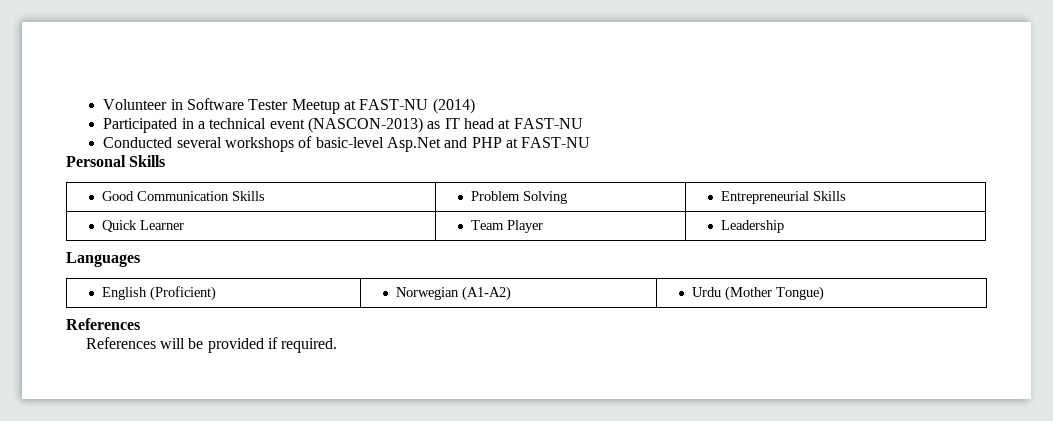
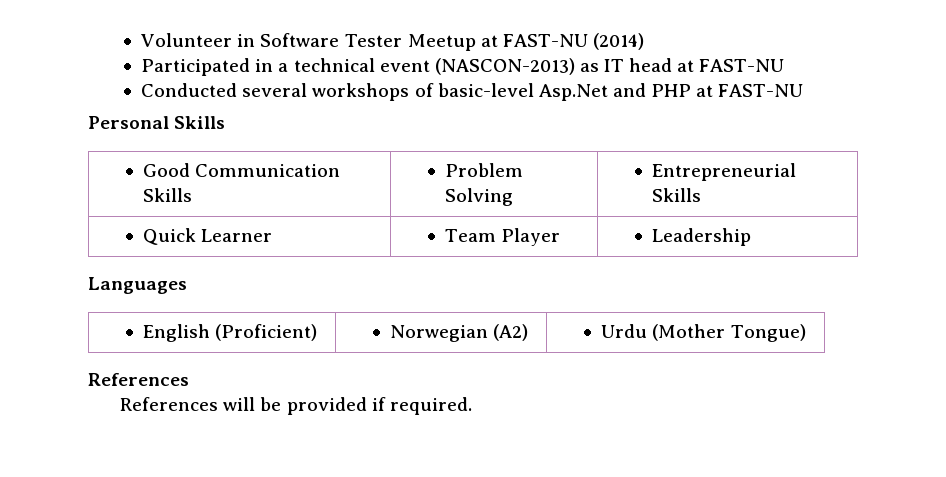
[462,286,512,301] (A1-A2) -> [493,324,529,341] (A2)

